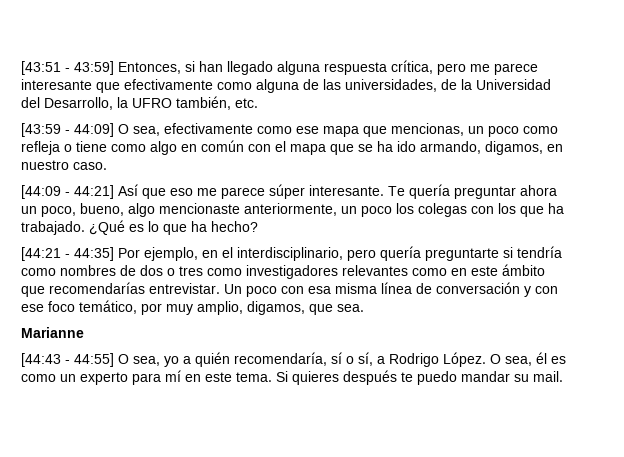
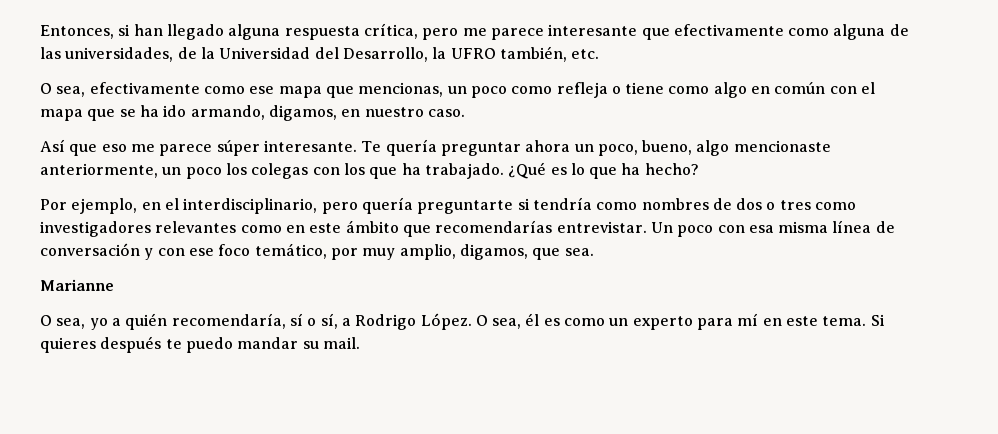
[21,61,114,75] [43:51 - 43:59] -> (40, 32) none
[21,123,114,137] [43:59 - 44:09] -> (600, 54) none
[21,185,114,199] [44:09 - 44:21] -> (465, 113) none
[21,247,114,261] [44:21 - 44:35] -> (699, 169) none
[21,353,114,367] [44:43 - 44:55] -> (114, 285) none

